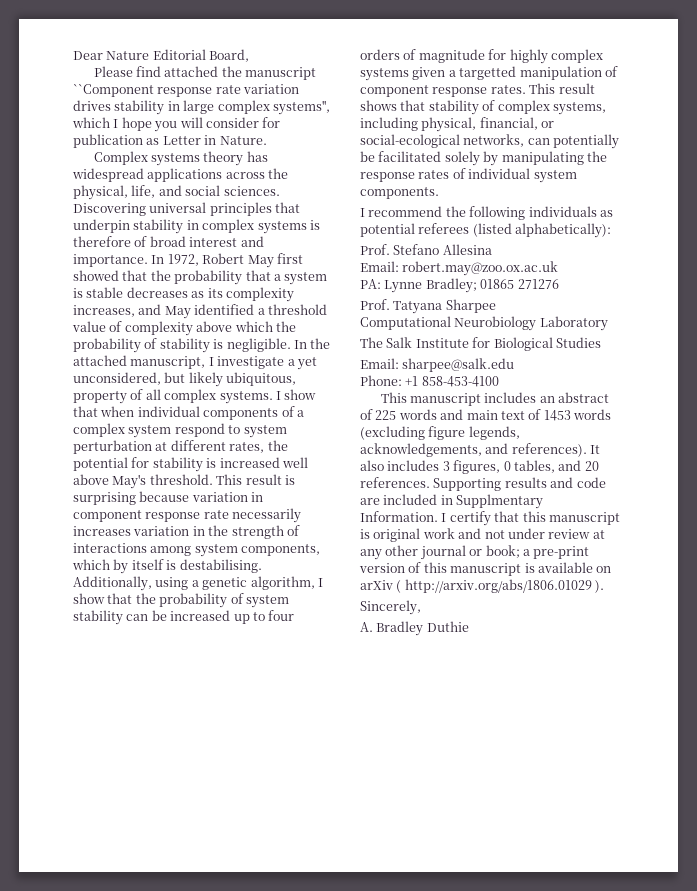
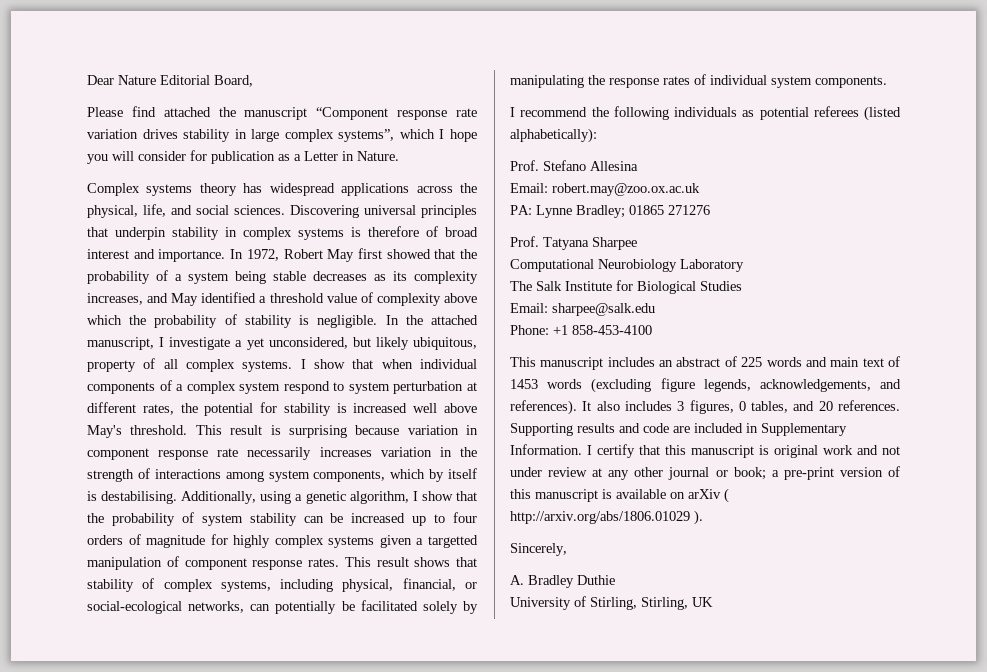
[73,84,154,97] ``Component -> [316,107,389,120] “Component
[272,100,330,115] systems'', -> [338,129,395,142] systems”,
(160, 141) none -> [294,154,301,161] a
[245,270,271,281] that -> [156,270,168,281] of
[73,288,83,298] is -> [235,271,266,284] being
[456,494,544,509] Supplmentary -> [761,423,847,436] Supplementary
(469, 626) none -> [510,596,713,610] // University of Stirling, Stirling, UK

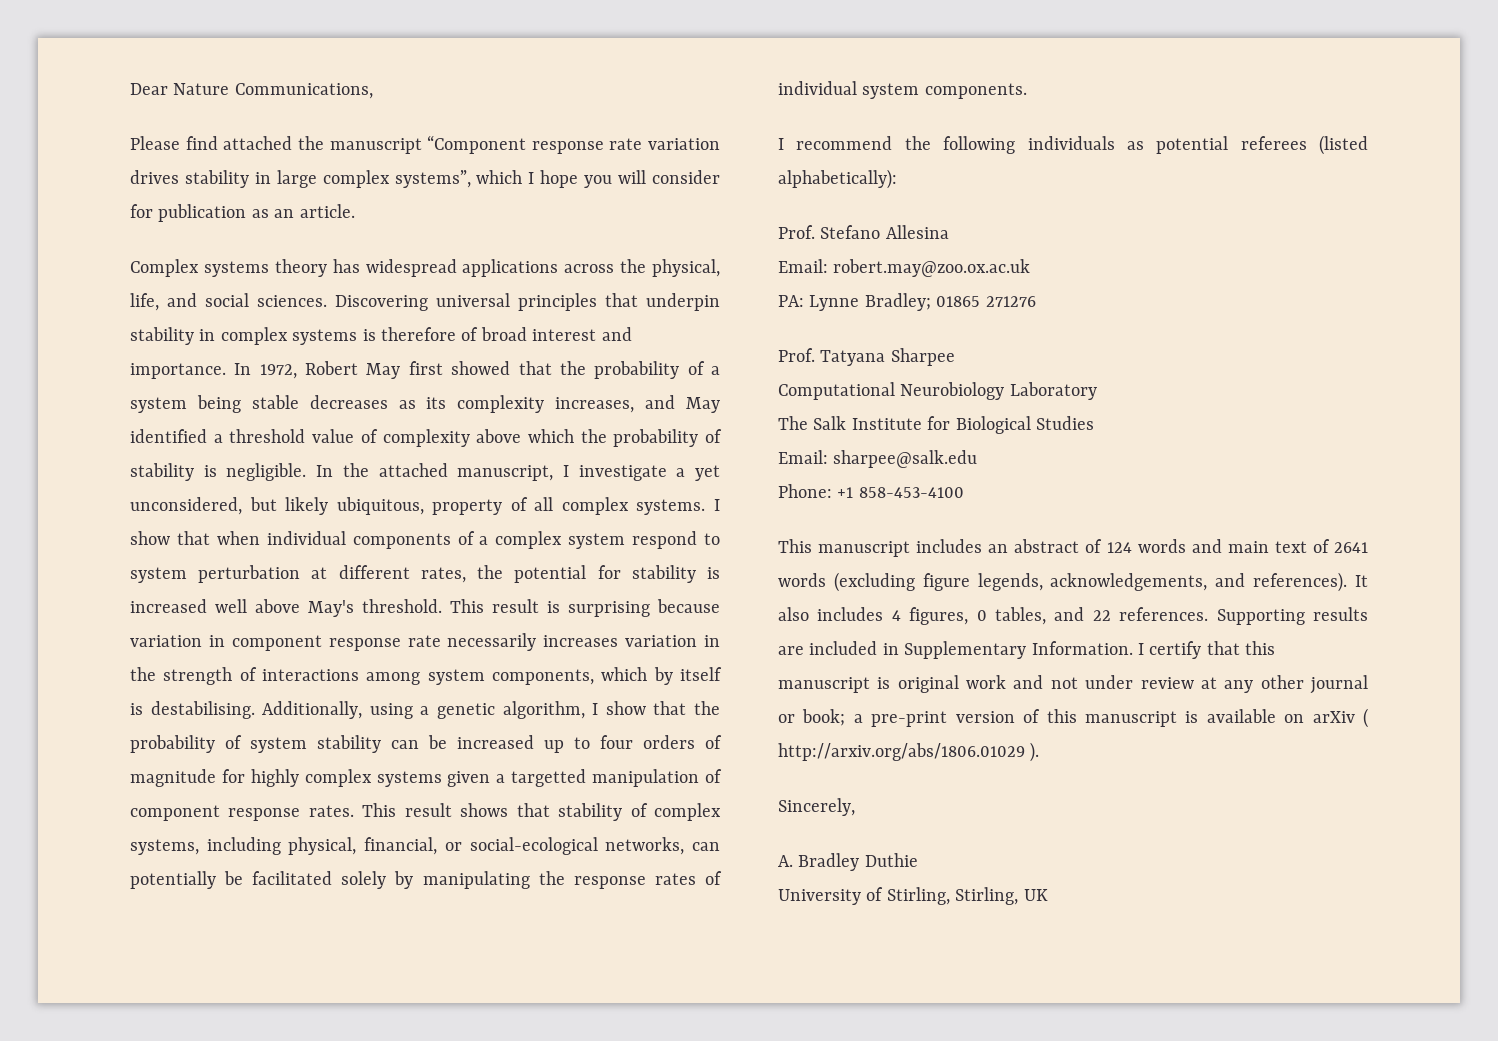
[160,75,253,87] Editorial Board, -> [234,83,373,99] Communications,
[294,151,399,161] a Letter in Nature. -> [274,204,355,218] an article.
[741,357,763,367] 225 -> [1106,542,1132,553] 124
[510,379,538,389] 1453 -> [1334,542,1368,553] 2641
[677,401,685,411] 3 -> [891,610,901,621] 4
[818,401,833,411] 20 -> [1092,610,1111,621] 22
[619,423,669,433] and code -> (1368, 614) none

